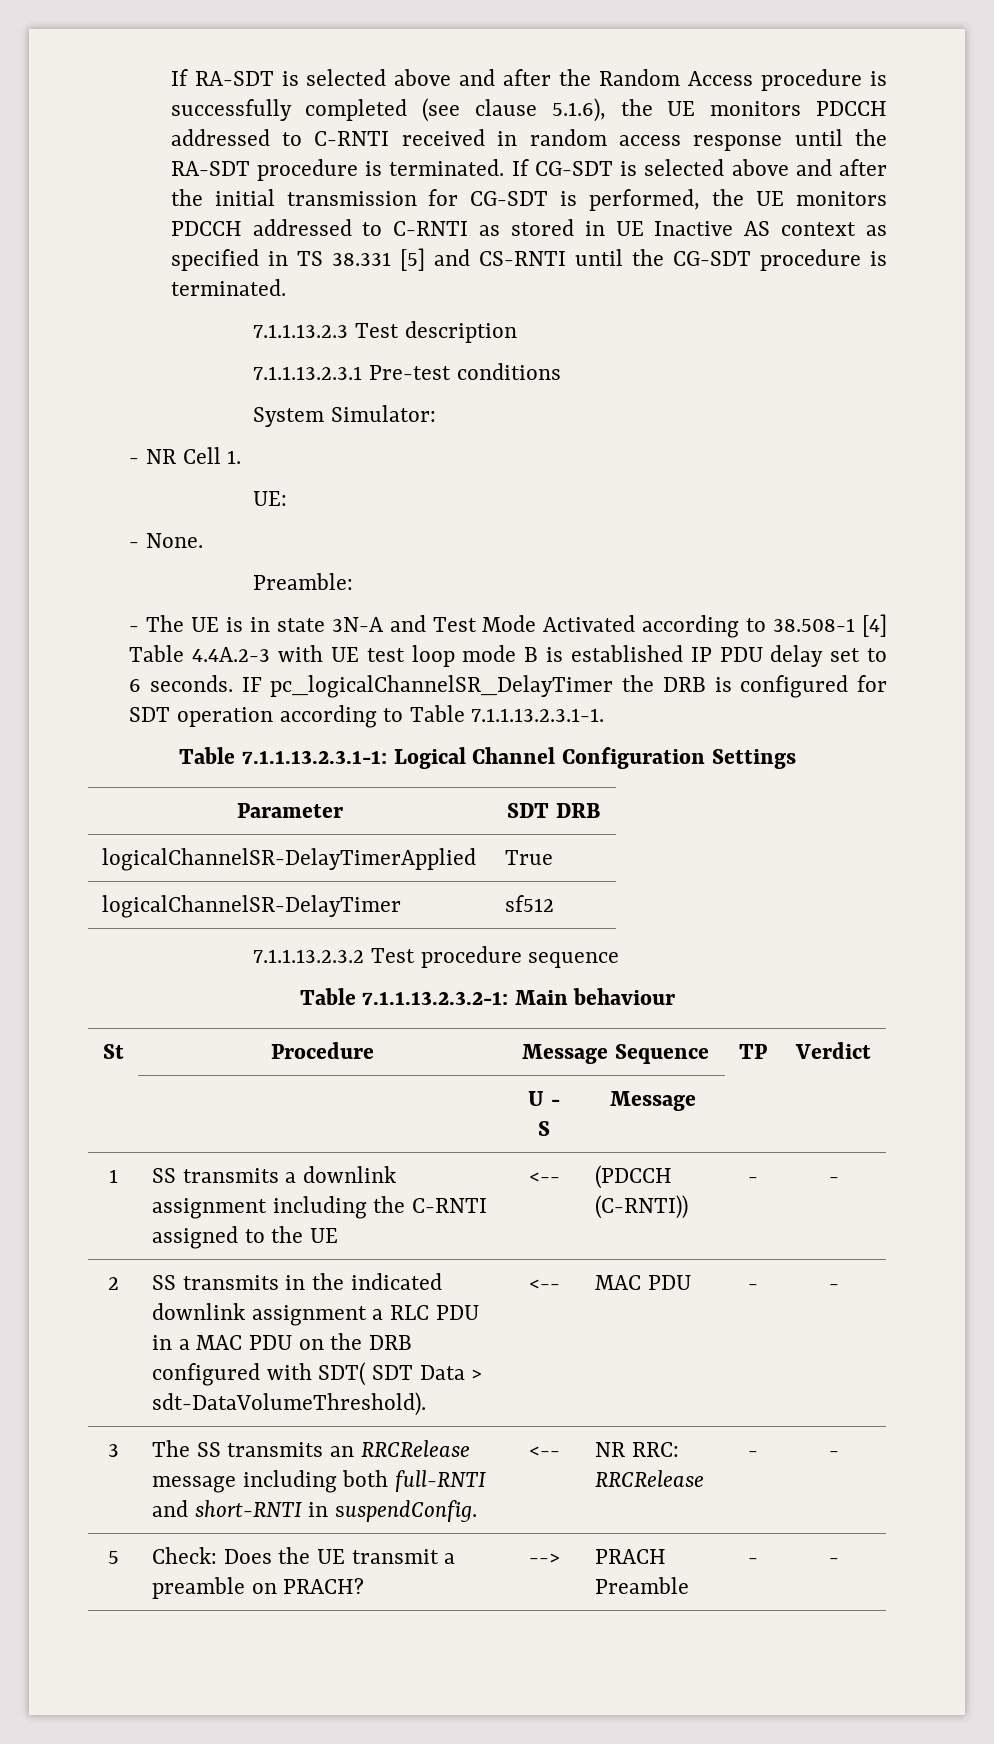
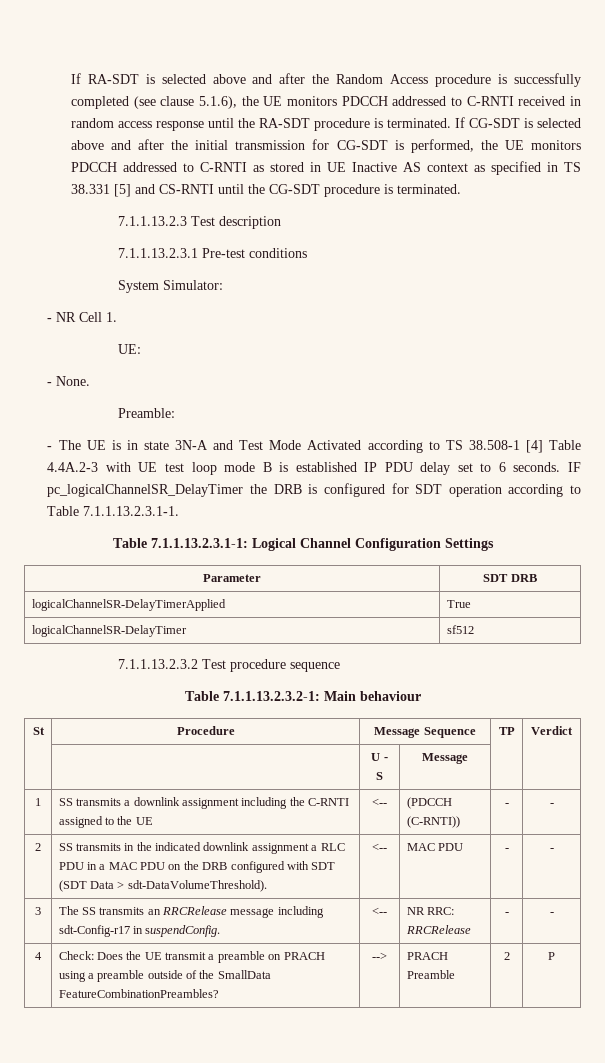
(767, 625) none -> [445,440,463,450] TS
[318,1362,414,1386] SDT( SDT -> [311,862,336,870] [58,880,87,892] SDT (SDT
[342,1470,487,1492] [152,1500,302,1517] both full-RNTI and short-RNTI -> [58,925,130,937] sdt-Config-r17
[108,1551,119,1564] 5 -> [35,952,42,960] 4
[283,1578,365,1594] PRACH? -> [283,952,325,960] [58,970,271,982] [58,989,219,998] PRACH using a preamble outside of the SmallData FeatureCombinationPreambles?
[748,1558,758,1564] [828,1558,839,1564] - | - -> [503,952,510,960] [548,952,555,960] 2 | P

